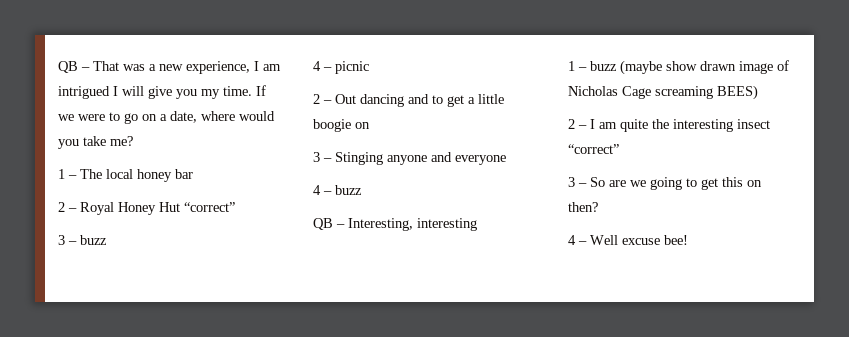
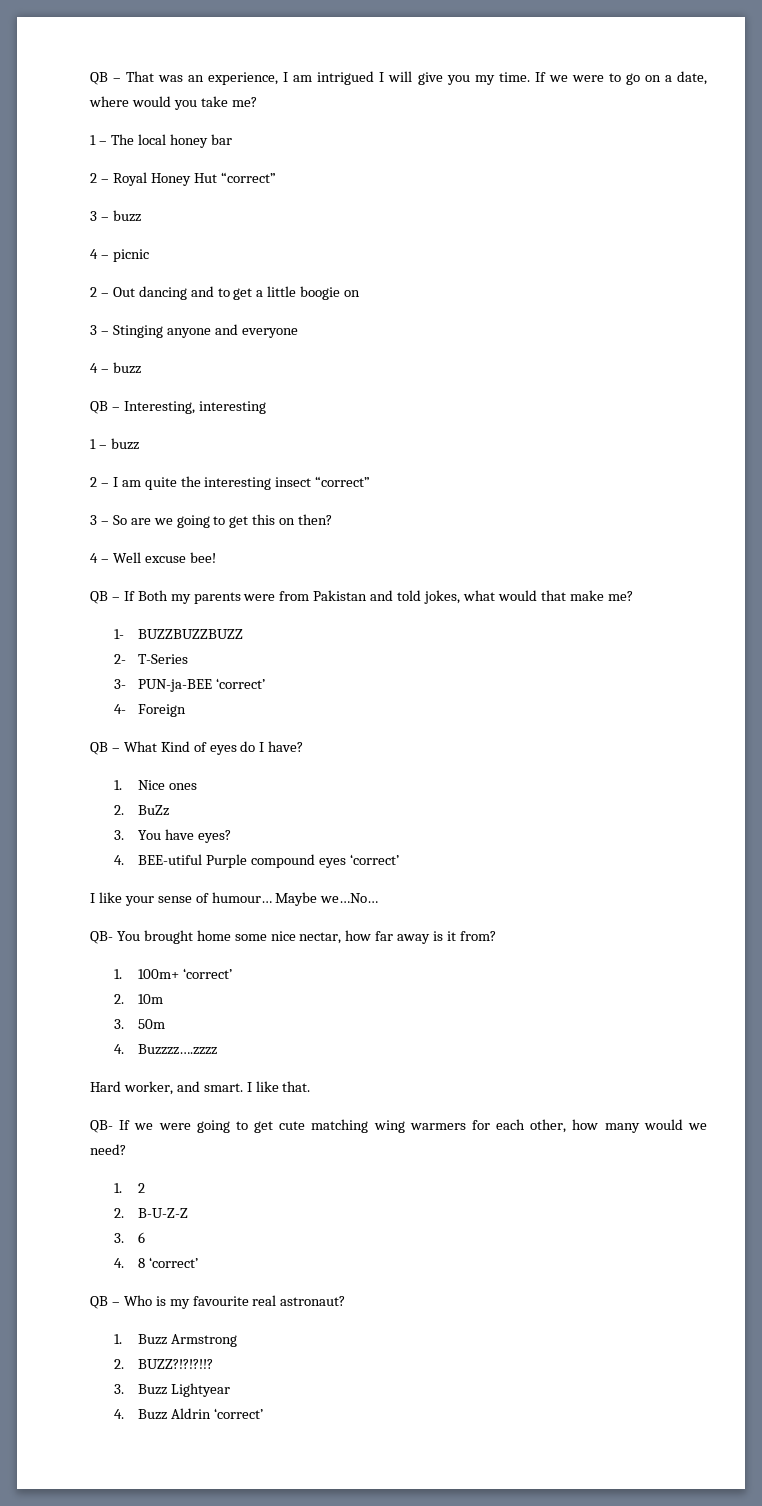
[149,64,183,71] a new -> [188,75,205,82] an
[620,60,789,75] [568,85,758,100] (maybe show drawn image of Nicholas Cage screaming BEES) -> (139, 444) none
(688, 240) none -> [90,590,633,604] [114,629,244,639] [114,654,189,664] [114,678,265,692] [114,704,187,717] [90,741,304,755] [114,780,197,790] [114,805,170,816] [114,829,231,843] [114,854,399,868] [90,892,379,906] [90,930,496,944] [114,968,232,979] [114,994,164,1004] [114,1019,166,1029] [114,1044,218,1055] [90,1081,311,1095] [90,1119,707,1133] [90,1144,126,1155] [114,1183,146,1193] [114,1208,189,1218] [114,1232,146,1243] [114,1257,198,1268] [90,1295,346,1309] [114,1334,237,1347] [114,1359,214,1369] [114,1383,230,1397] [114,1408,263,1420] // QB – If Both my parents were from Pakistan and told jokes, what would that make me? // 1- BUZZBUZZBUZZ // 2- T-Series // 3- PUN-ja-BEE ‘correct’ // 4- Foreign // QB – What Kind of eyes do I have? // 1. Nice ones // 2. BuZz // 3. You have eyes? // 4. BEE-utiful Purple compound eyes ‘correct’ // I like your sense of humour… Maybe we…No… // QB- You brought home some nice nectar, how far away is it from? // 1. 100m+ ‘correct’ // 2. 10m // 3. 50m // 4. Buzzzz….zzzz // Hard worker, and smart. I like that. // QB- If we were going to get cute matching wing warmers for each other, how many would we need? // 1. 2 // 2. B-U-Z-Z // 3. 6 // 4. 8 ‘correct’ // QB – Who is my favourite real astronaut? // 1. Buzz Armstrong // 2. BUZZ?!?!?!!? // 3. Buzz Lightyear // 4. Buzz Aldrin ‘correct’

